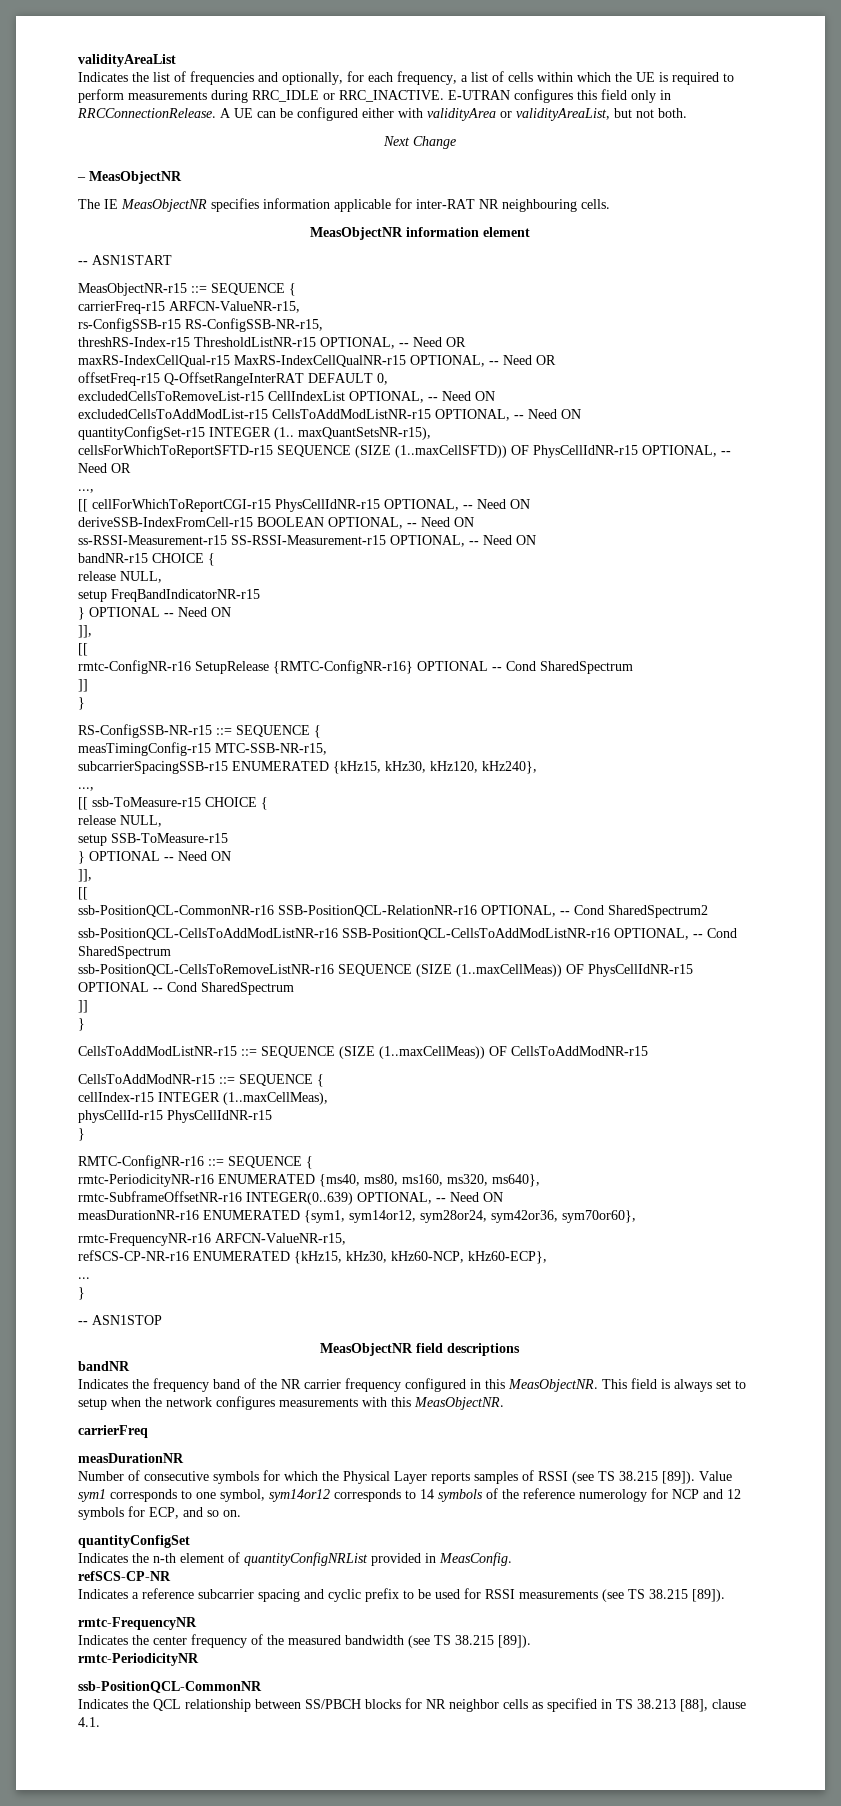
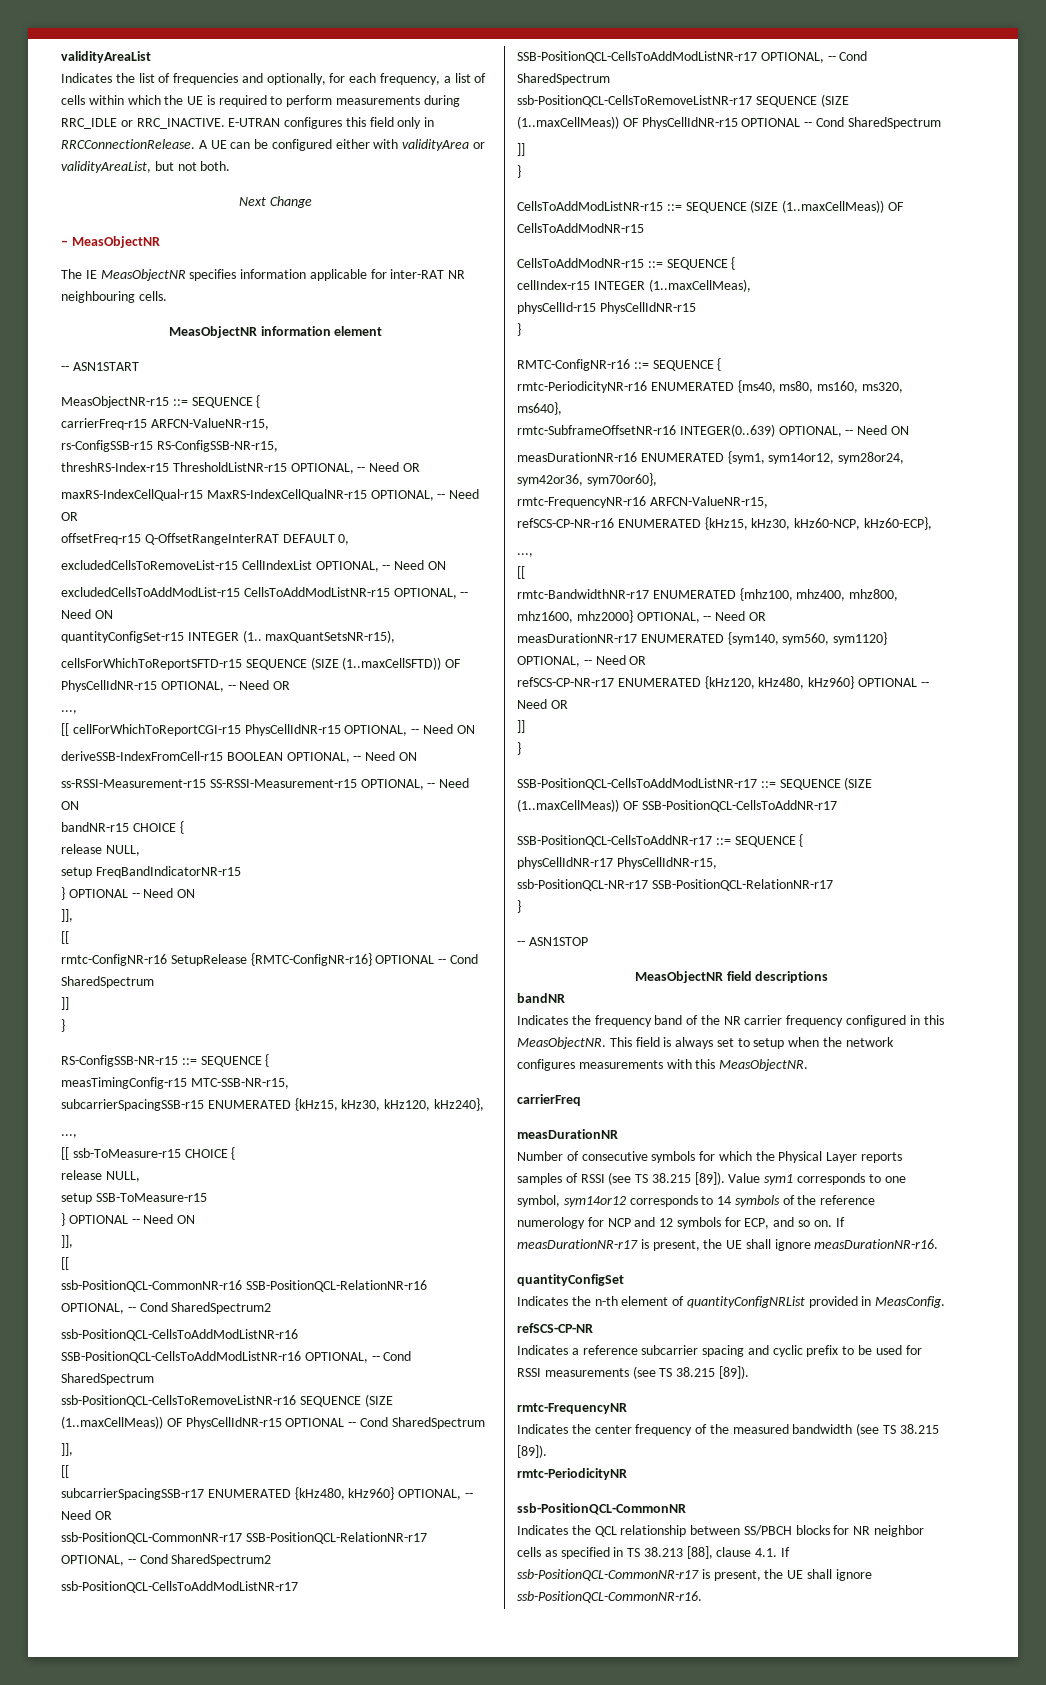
(294, 988) none -> [61,1443,73,1456] [61,1465,69,1478] [61,1487,473,1500] [61,1510,112,1520] [61,1532,427,1544] [61,1554,272,1566] [61,1581,298,1593] [517,51,868,63] [517,73,610,85] [517,94,849,107] [517,116,941,129] // ]], // [[ // subcarrierSpacingSSB-r17 ENUMERATED {kHz480, kHz960} OPTIONAL, -- Need OR // ssb-PositionQCL-CommonNR-r17 SSB-PositionQCL-RelationNR-r17 OPTIONAL, -- Cond SharedSpectrum2 // ssb-PositionQCL-CellsToAddModListNR-r17 SSB-PositionQCL-CellsToAddModListNR-r17 OPTIONAL, -- Cond SharedSpectrum // ssb-PositionQCL-CellsToRemoveListNR-r17 SEQUENCE (SIZE (1..maxCellMeas)) OF PhysCellIdNR-r15 OPTIONAL -- Cond SharedSpectrum
[78,1277,90,1279] ... -> [517,553,533,557] [517,566,525,579] [517,588,899,601] [517,610,766,623] [517,632,888,645] [517,655,647,667] [517,676,929,689] [517,699,568,709] [517,720,525,733] [517,742,521,755] [517,777,873,790] [517,799,837,812] [517,834,804,847] [517,857,717,869] [517,879,833,891] ..., // [[ // rmtc-BandwidthNR-r17 ENUMERATED {mhz100, mhz400, mhz800, mhz1600, mhz2000} OPTIONAL, -- Need OR // measDurationNR-r17 ENUMERATED {sym140, sym560, sym1120} OPTIONAL, -- Need OR // refSCS-CP-NR-r17 ENUMERATED {kHz120, kHz480, kHz960} OPTIONAL -- Need OR // ]] // } // SSB-PositionQCL-CellsToAddModListNR-r17 ::= SEQUENCE (SIZE (1..maxCellMeas)) OF SSB-PositionQCL-CellsToAddNR-r17 // SSB-PositionQCL-CellsToAddNR-r17 ::= SEQUENCE { // physCellIdNR-r17 PhysCellIdNR-r15, // ssb-PositionQCL-NR-r17 SSB-PositionQCL-RelationNR-r17
(241, 1513) none -> [835,1217,845,1227] [517,1239,939,1251] If measDurationNR-r17 is present, the UE shall ignore measDurationNR-r16.
(100, 1722) none -> [781,1547,791,1557] [517,1569,872,1581] [517,1591,702,1603] If ssb-PositionQCL-CommonNR-r17 is present, the UE shall ignore ssb-PositionQCL-CommonNR-r16.

